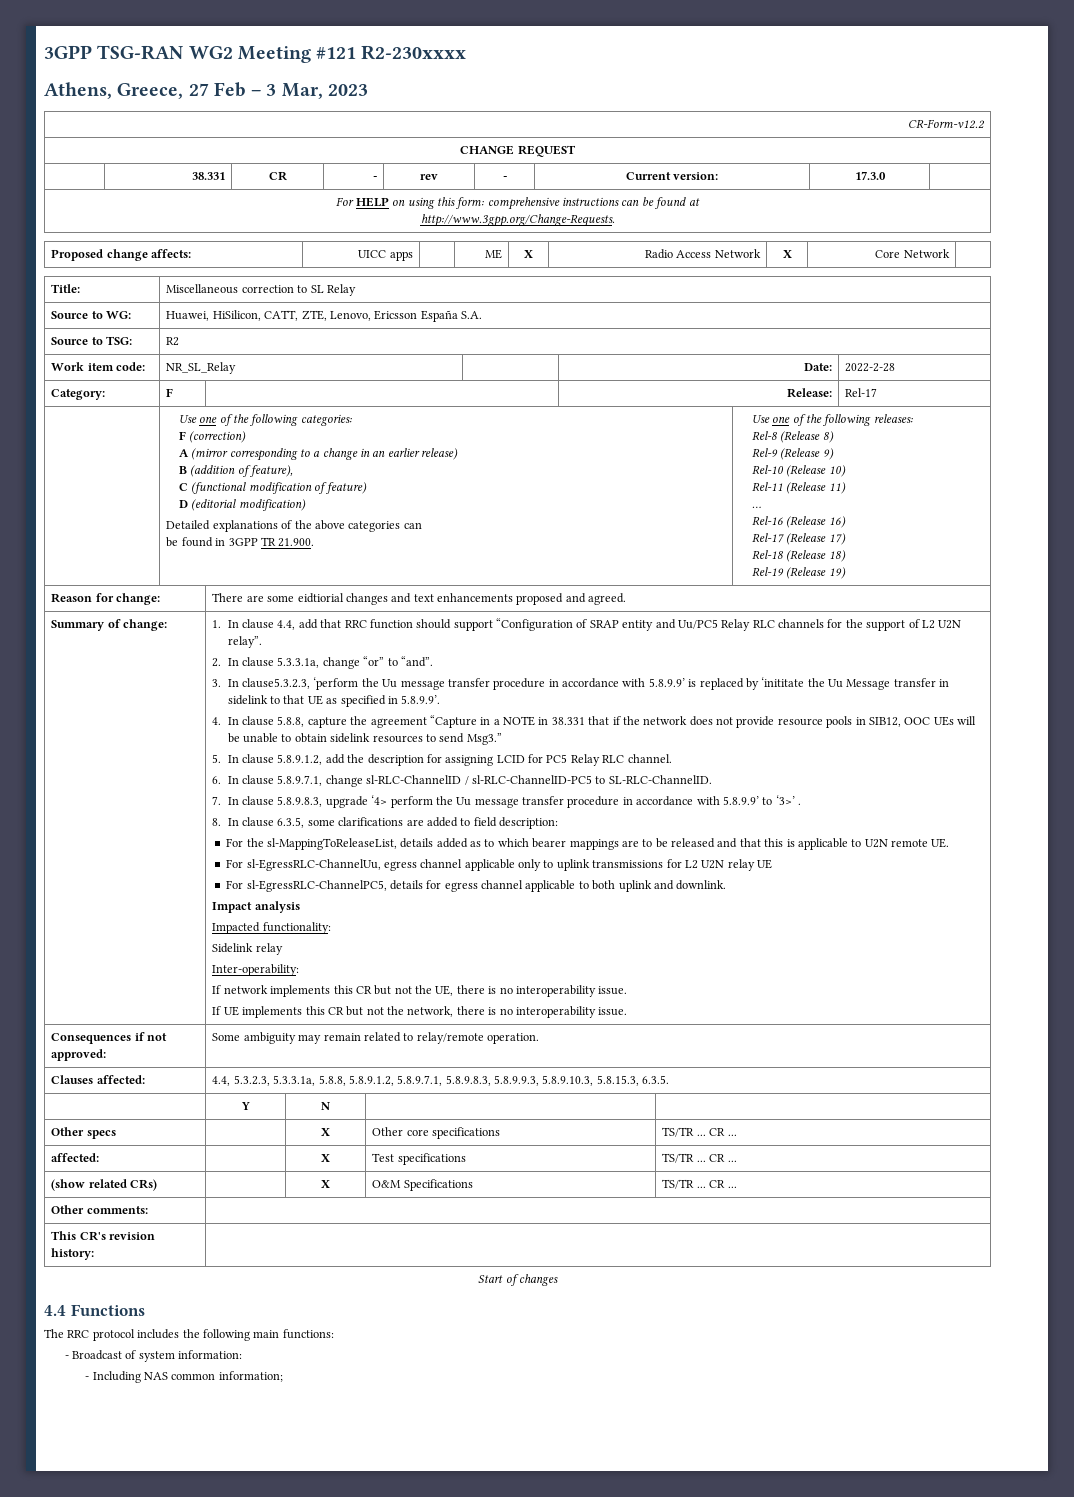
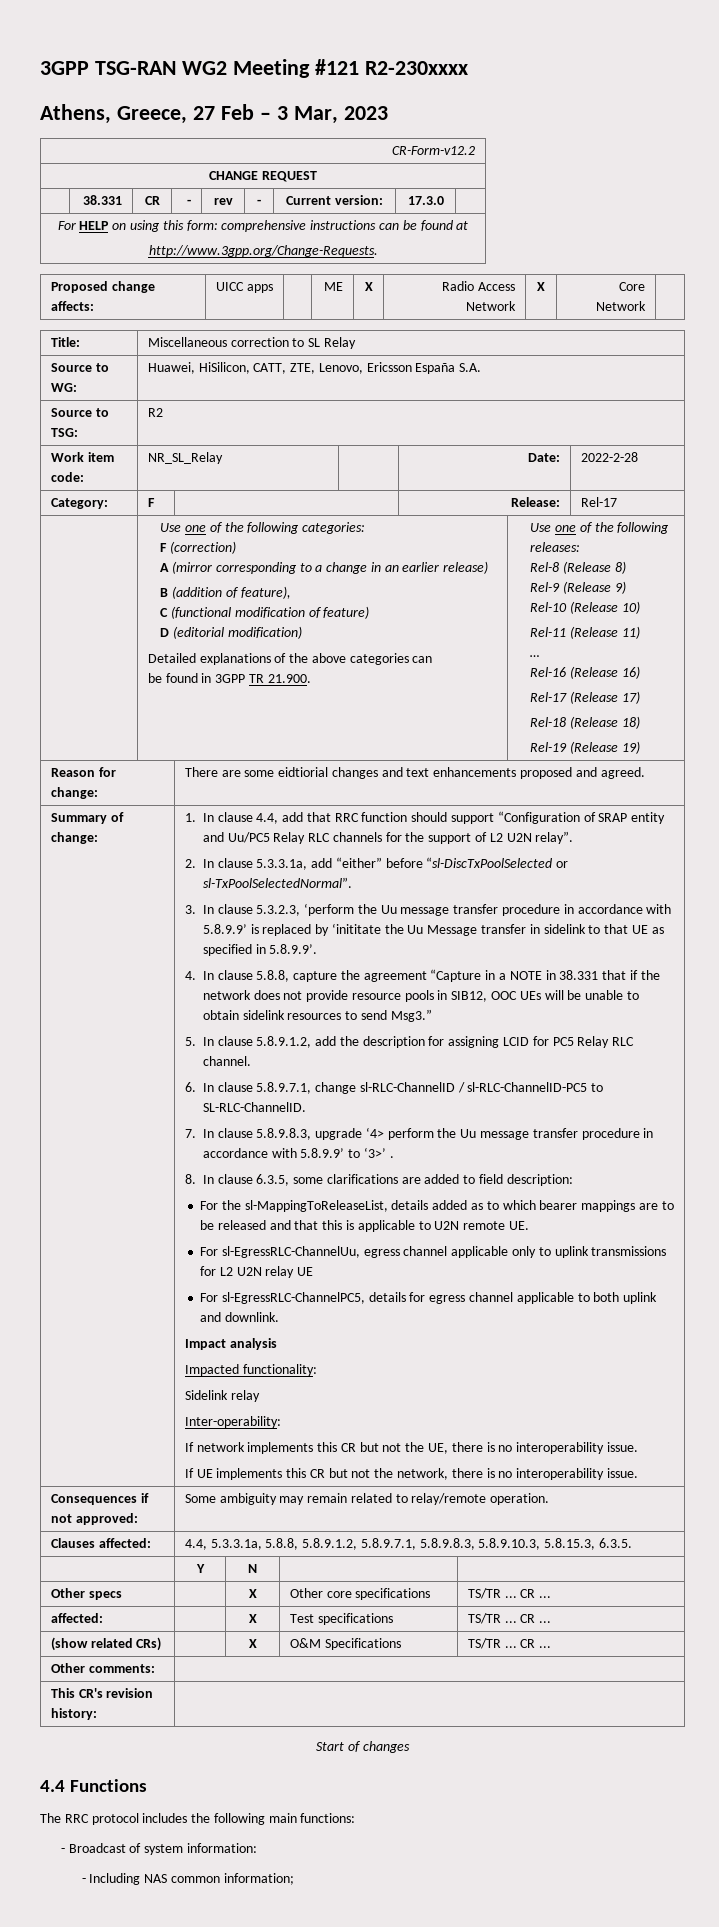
[322,656,433,669] change “or” to “and”. -> [311,857,569,868] [202,877,352,888] add “either” before “sl-DiscTxPoolSelected or sl-TxPoolSelectedNormal”.
[242,678,311,689] clause5.3.2.3, -> [217,904,301,916] clause 5.3.2.3,
[233,1075,270,1086] 5.3.2.3, -> (207, 1544) none
[494,1075,540,1086] 5.8.9.9.3, -> (475, 1544) none

